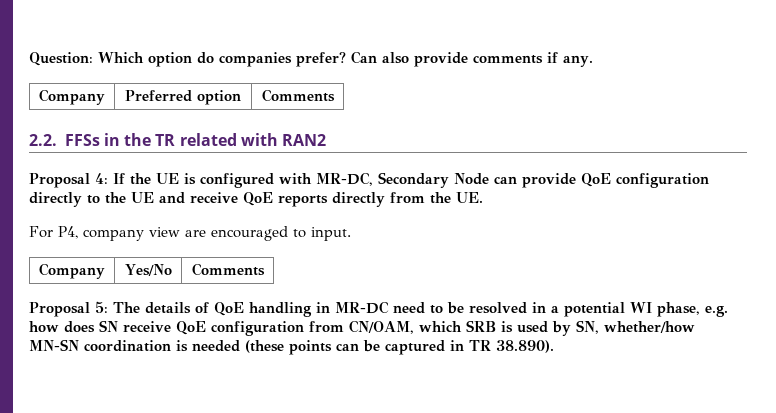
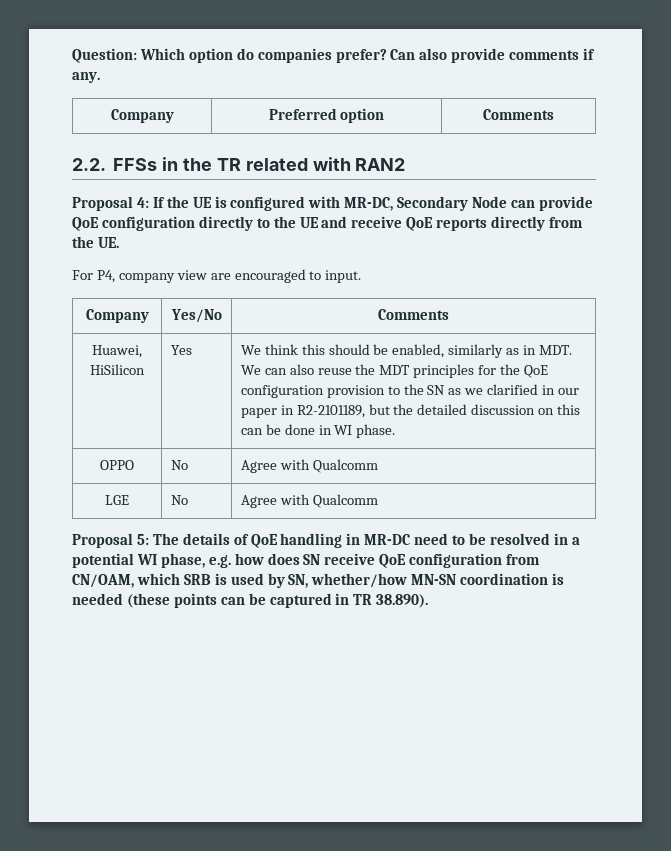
(265, 269) none -> [92,345,142,358] [90,364,145,375] [170,345,192,355] [240,344,573,358] [240,364,549,378] [240,384,580,398] [240,404,581,418] [240,424,396,438] [100,460,134,470] [170,460,188,470] [240,459,378,473] [105,495,129,505] [170,495,188,505] [240,494,378,508] // Huawei, HiSilicon | Yes | We think this should be enabled, similarly as in MDT. We can also reuse the MDT principles for the QoE configuration provision to the SN as we clarified in our paper in R2-2101189, but the detailed discussion on this can be done in WI phase. // OPPO | No | Agree with Qualcomm // LGE | No | Agree with Qualcomm

